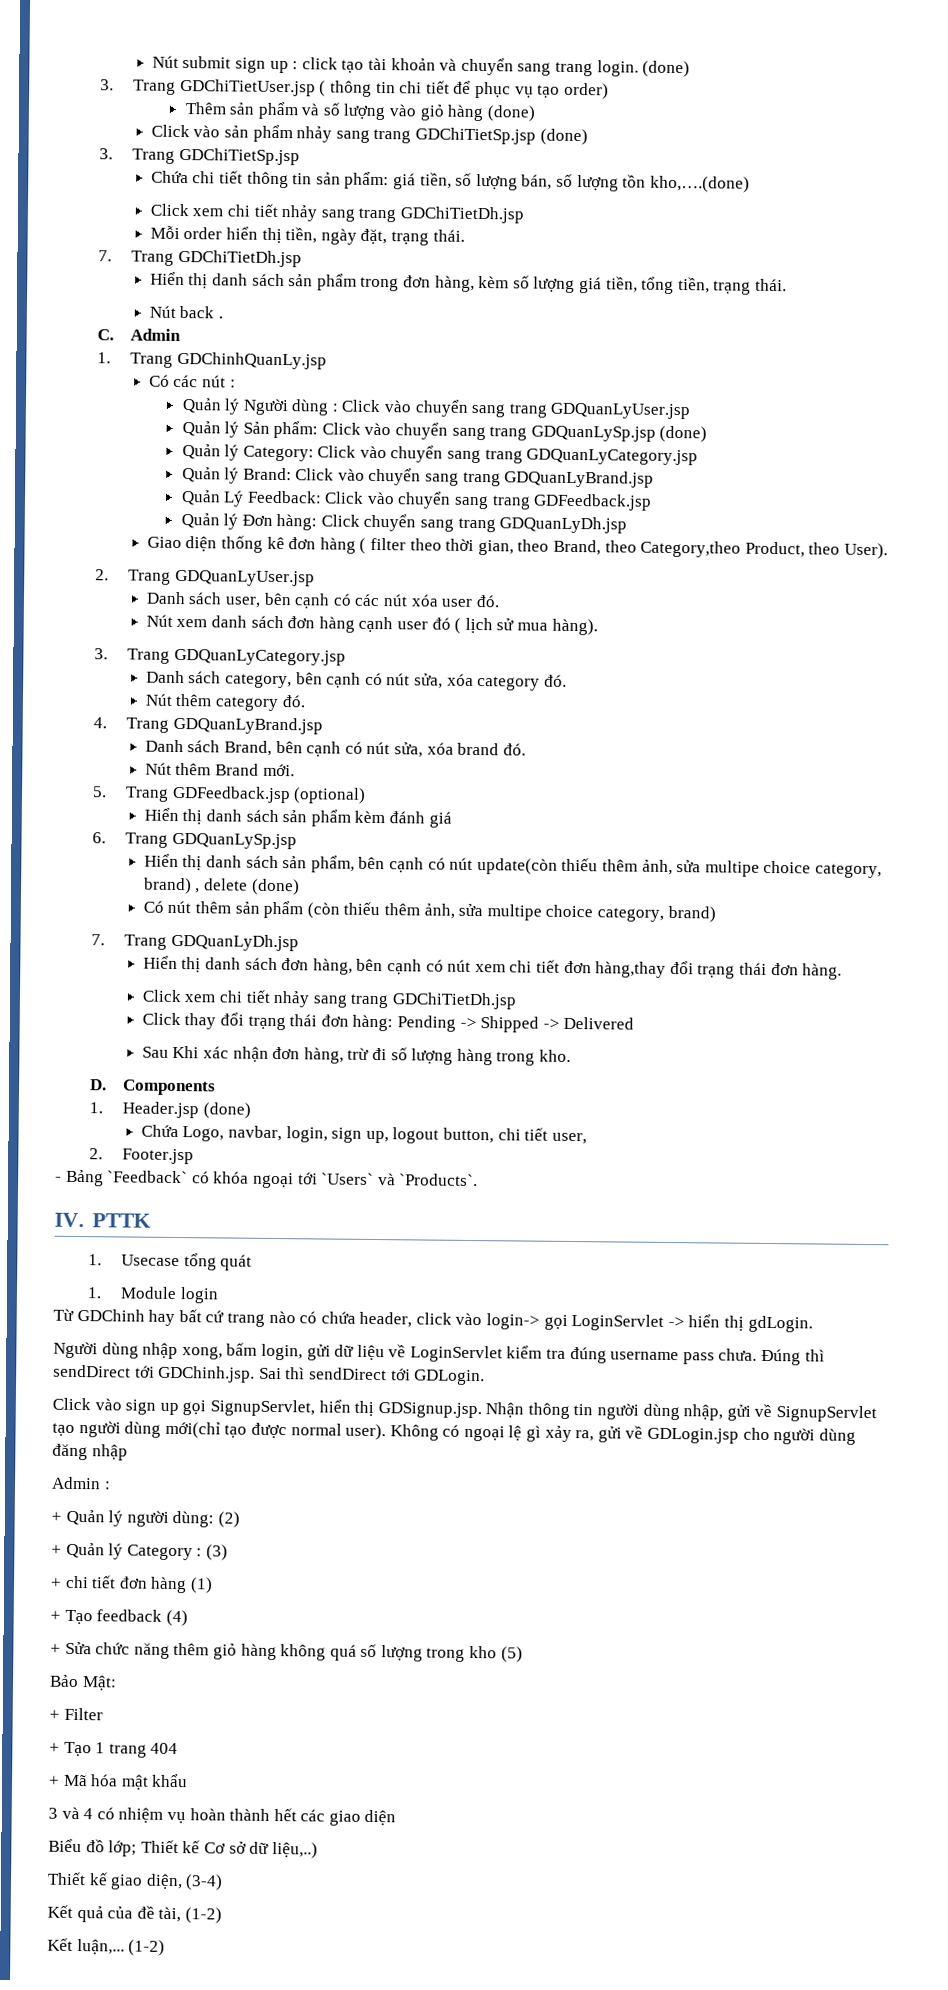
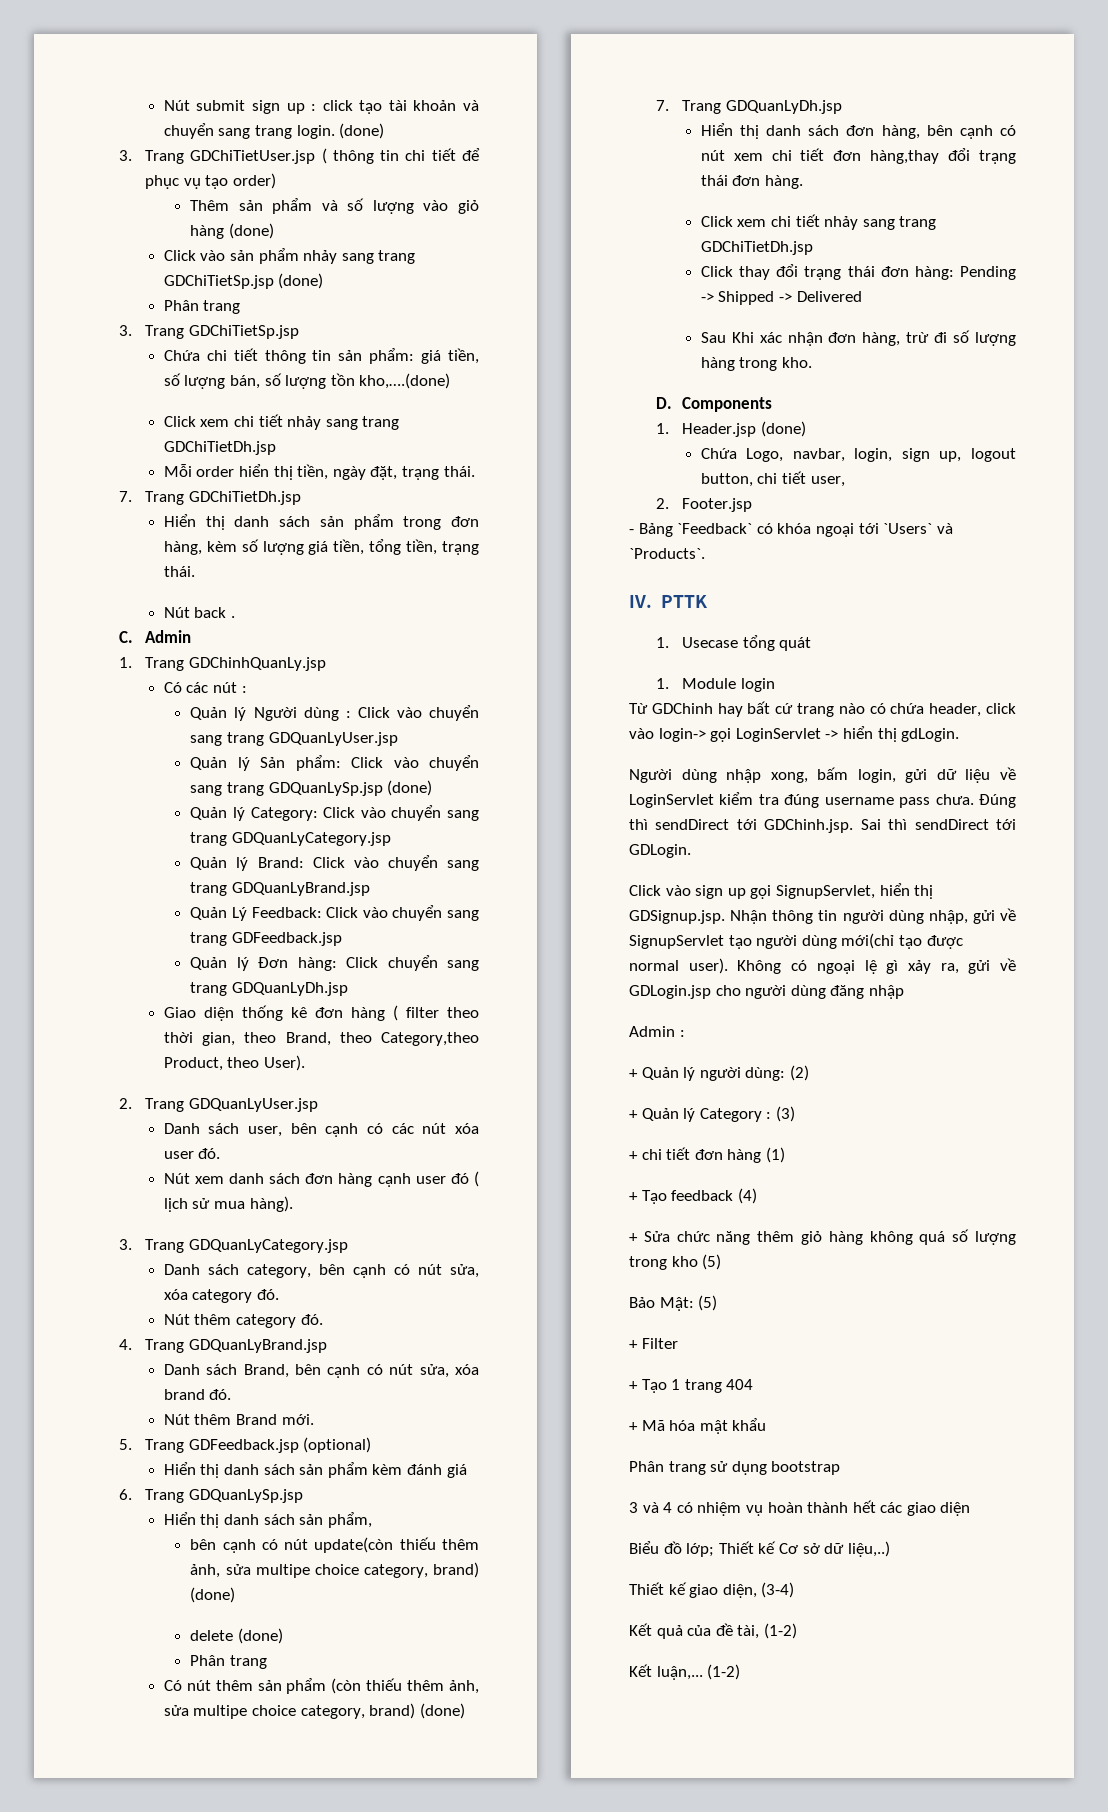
(588, 137) none -> [163,300,241,314] // Phân trang
(355, 864) none -> (372, 1520) //
[195,888,201,894] , -> [190,1587,236,1603] (done) //
(300, 887) none -> [190,1655,267,1669] // Phân trang
(716, 914) none -> [419,1703,465,1719] (done)
(117, 1683) none -> [698,1295,718,1311] (5)
(189, 1780) none -> [629,1461,841,1475] // Phân trang sử dụng bootstrap

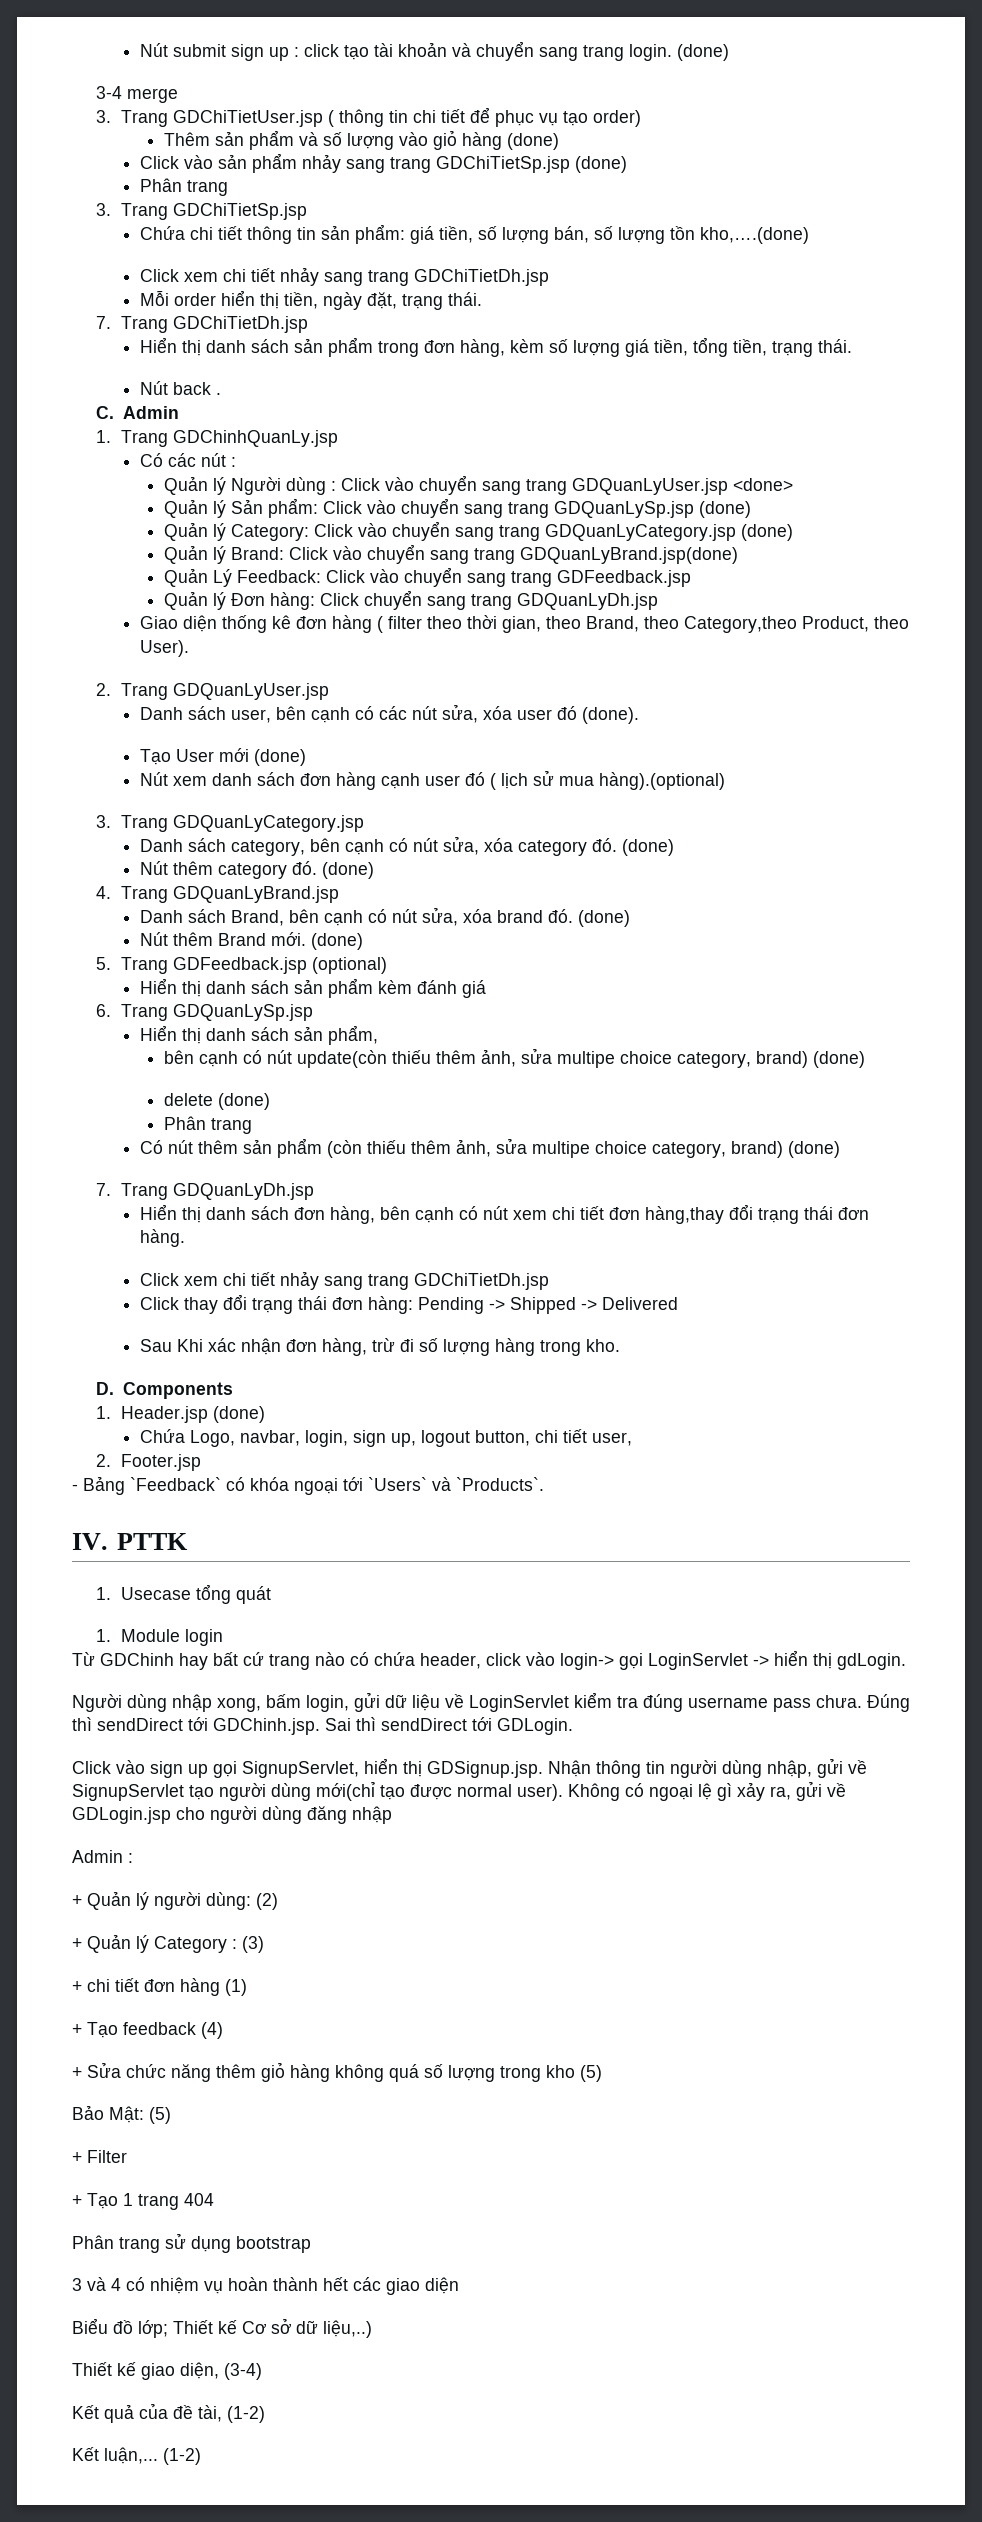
(385, 131) none -> [96,86,179,103] // 3-4 merge
(398, 739) none -> [733,478,794,491] <done>
(391, 839) none -> [741,524,794,541] (done)
[231,882,370,896] GDQuanLyBrand.jsp -> [520,547,739,564] GDQuanLyBrand.jsp(done)
(447, 1128) none -> [441,704,478,723] sửa,
[198,1148,221,1159] đó. -> [556,706,639,724] [139,748,306,766] đó (done). // Tạo User mới (done)
[249,1196,293,1212] hàng). -> [598,772,725,790] hàng).(optional)
(280, 1294) none -> [621,839,674,856] (done)
(323, 1319) none -> [321,862,374,879] (done)
(232, 1394) none -> [577,910,630,927] (done)
(314, 1419) none -> [310,933,363,950] (done)
[629,1418,767,1434] // + Mã hóa mật khẩu -> (214, 2199) none

